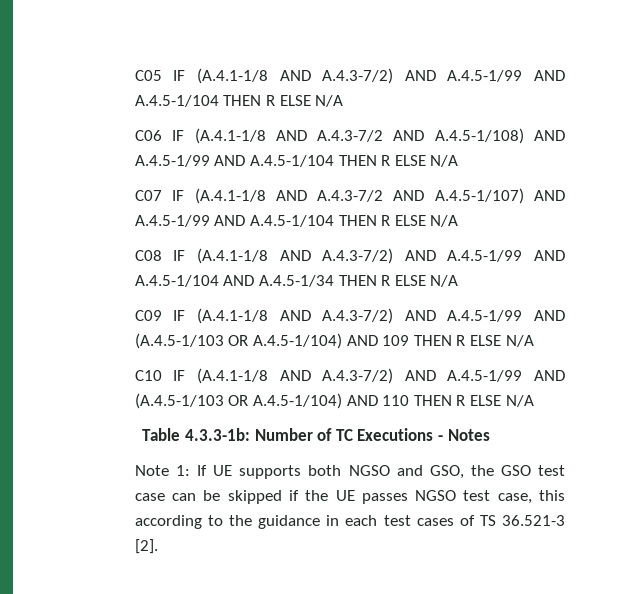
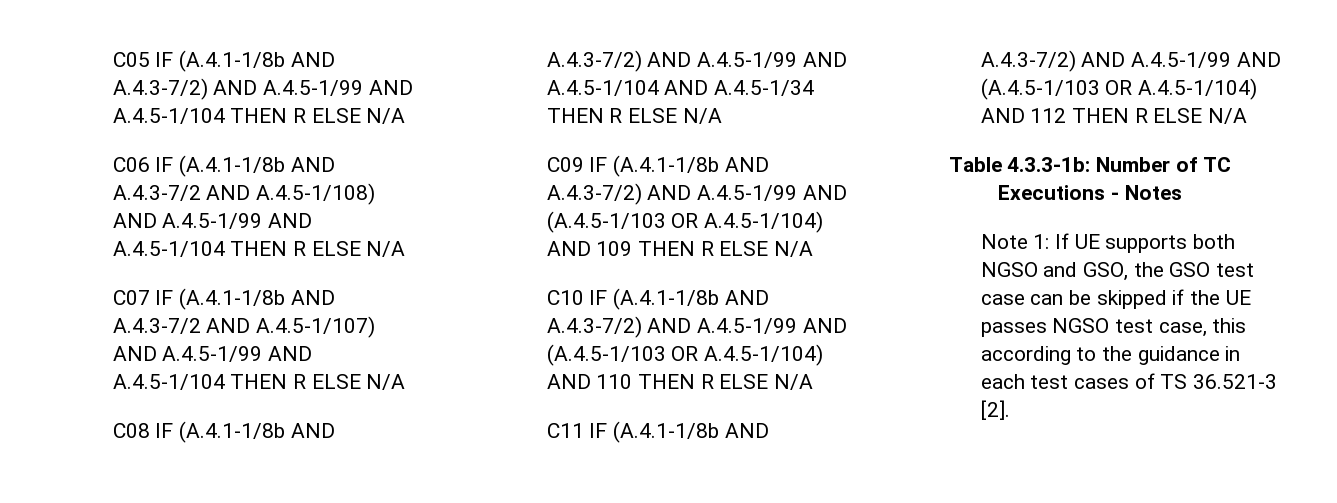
[197,68,269,84] (A.4.1-1/8 -> [178,50,285,72] (A.4.1-1/8b
[194,128,266,144] (A.4.1-1/8 -> [178,155,285,177] (A.4.1-1/8b
[194,188,266,204] (A.4.1-1/8 -> [178,288,285,310] (A.4.1-1/8b
[197,248,269,264] (A.4.1-1/8 -> [178,421,285,443] (A.4.1-1/8b
[197,308,269,324] (A.4.1-1/8 -> [612,155,719,177] (A.4.1-1/8b
[197,368,269,384] (A.4.1-1/8 -> [612,288,719,310] (A.4.1-1/8b
(534, 401) none -> [546,421,769,443] [980,50,1281,72] [980,78,1257,100] [980,108,1247,124] // C11 IF (A.4.1-1/8b AND A.4.3-7/2) AND A.4.5-1/99 AND (A.4.5-1/103 OR A.4.5-1/104) AND 112 THEN R ELSE N/A

